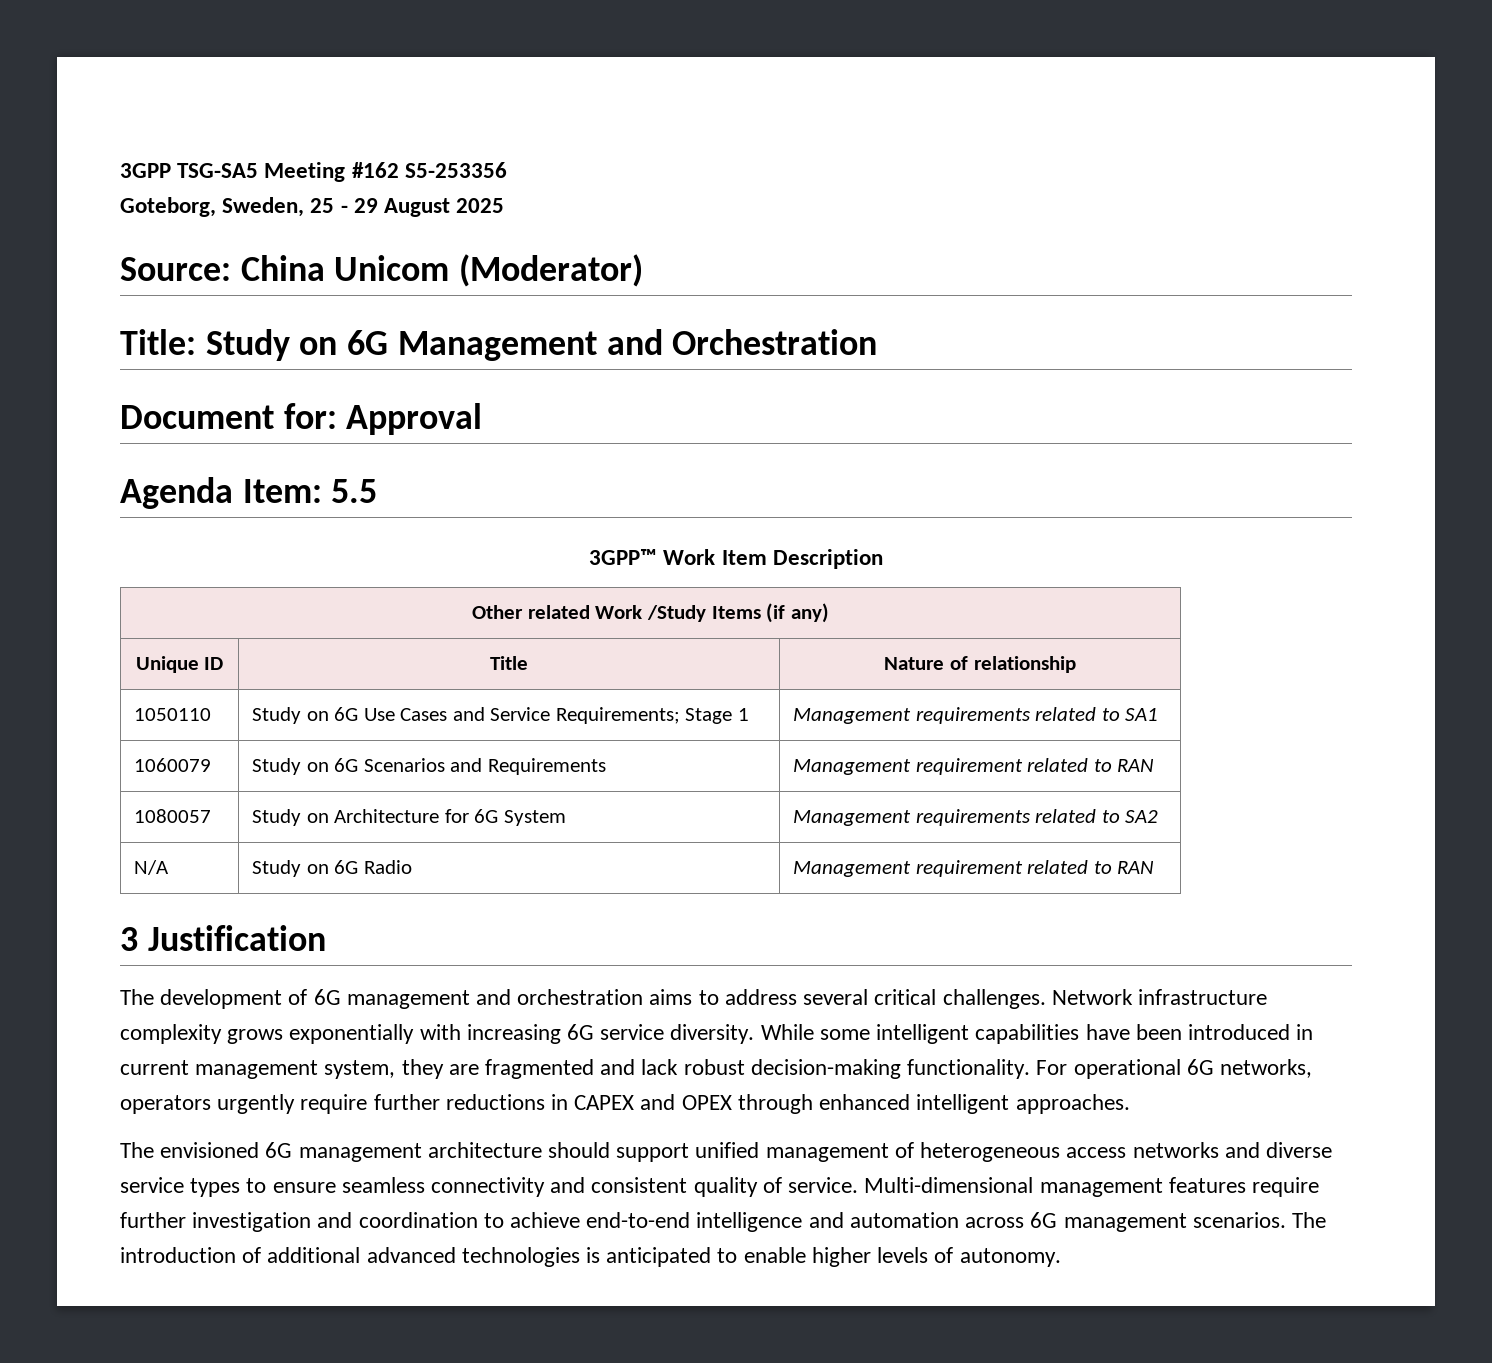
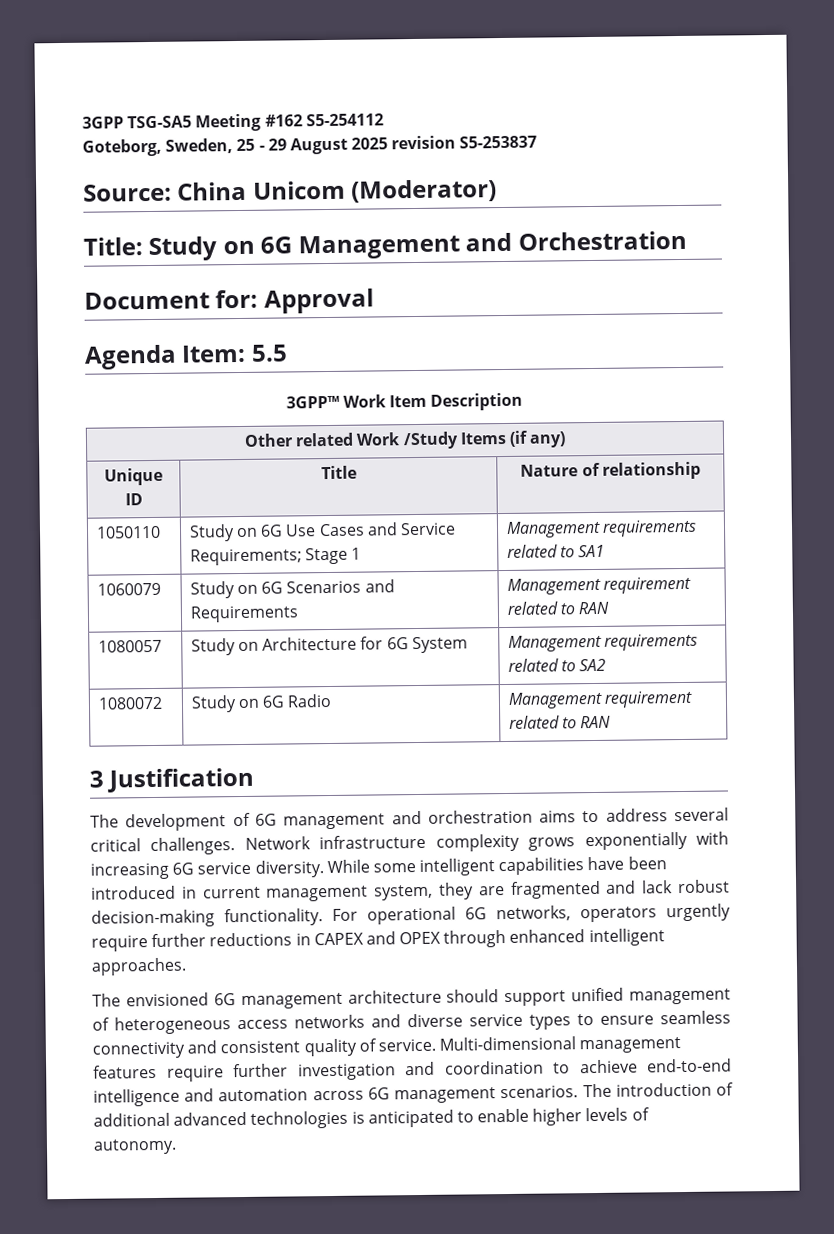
[404,162,507,178] S5-253356 -> [305,113,384,127] S5-254112
(505, 205) none -> [391,135,538,150] revision S5-253837
[134,860,170,875] N/A -> [97,696,163,710] 1080072

